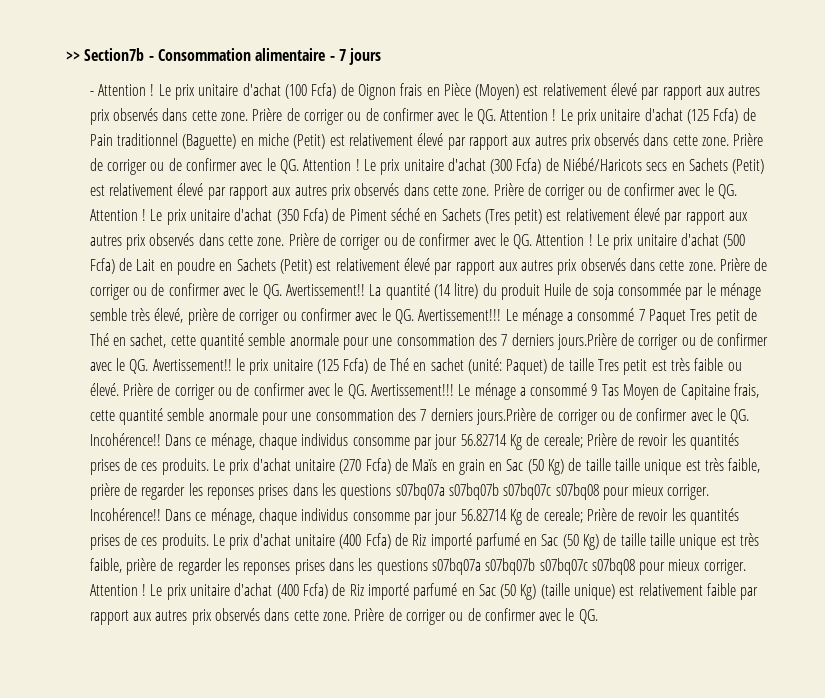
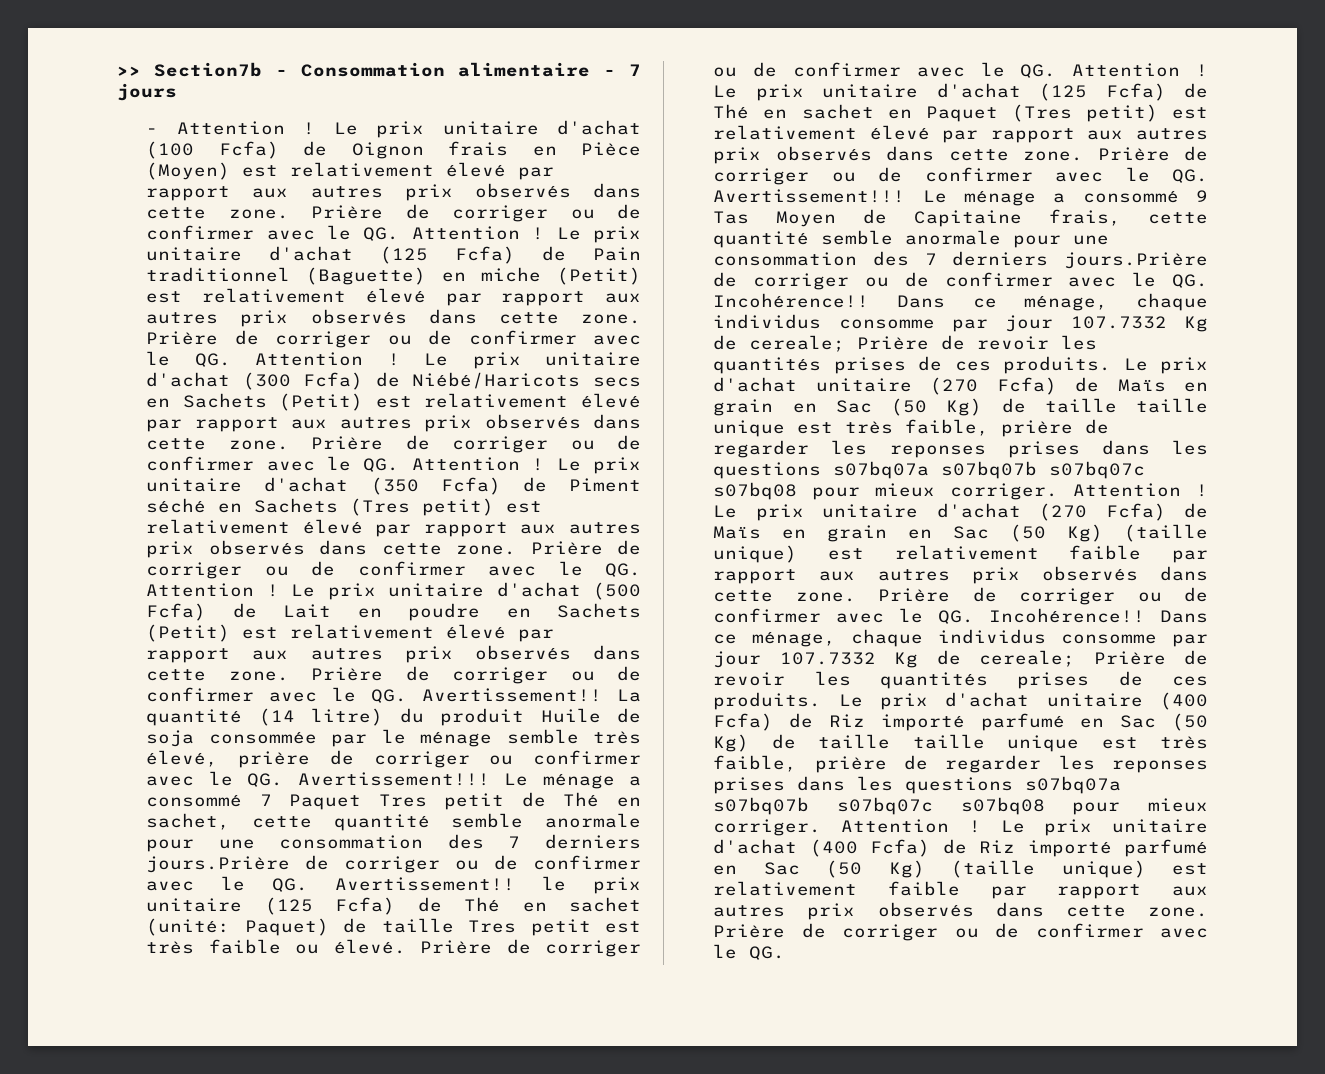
(367, 391) none -> [1072,63,1208,77] [713,83,1208,101] [713,104,1208,122] [713,125,1208,143] [713,146,1208,164] [713,167,1208,185] Attention ! Le prix unitaire d'achat (125 Fcfa) de Thé en sachet en Paquet (Tres petit) est relativement élevé par rapport aux autres prix observés dans cette zone. Prière de corriger ou de confirmer avec le QG.
[460,434,507,446] 56.82714 -> [1070,316,1167,329] 107.7332
[89,508,507,525] Incohérence!! Dans ce ménage, chaque individus consomme par jour 56.82714 -> [1073,483,1208,497] [713,503,1208,521] [713,524,1208,542] [713,545,1208,563] [713,566,1208,584] [713,587,1208,605] [713,608,1208,624] [713,629,1208,647] [713,651,876,668] Attention ! Le prix unitaire d'achat (270 Fcfa) de Maïs en grain en Sac (50 Kg) (taille unique) est relativement faible par rapport aux autres prix observés dans cette zone. Prière de corriger ou de confirmer avec le QG. Incohérence!! Dans ce ménage, chaque individus consomme par jour 107.7332

